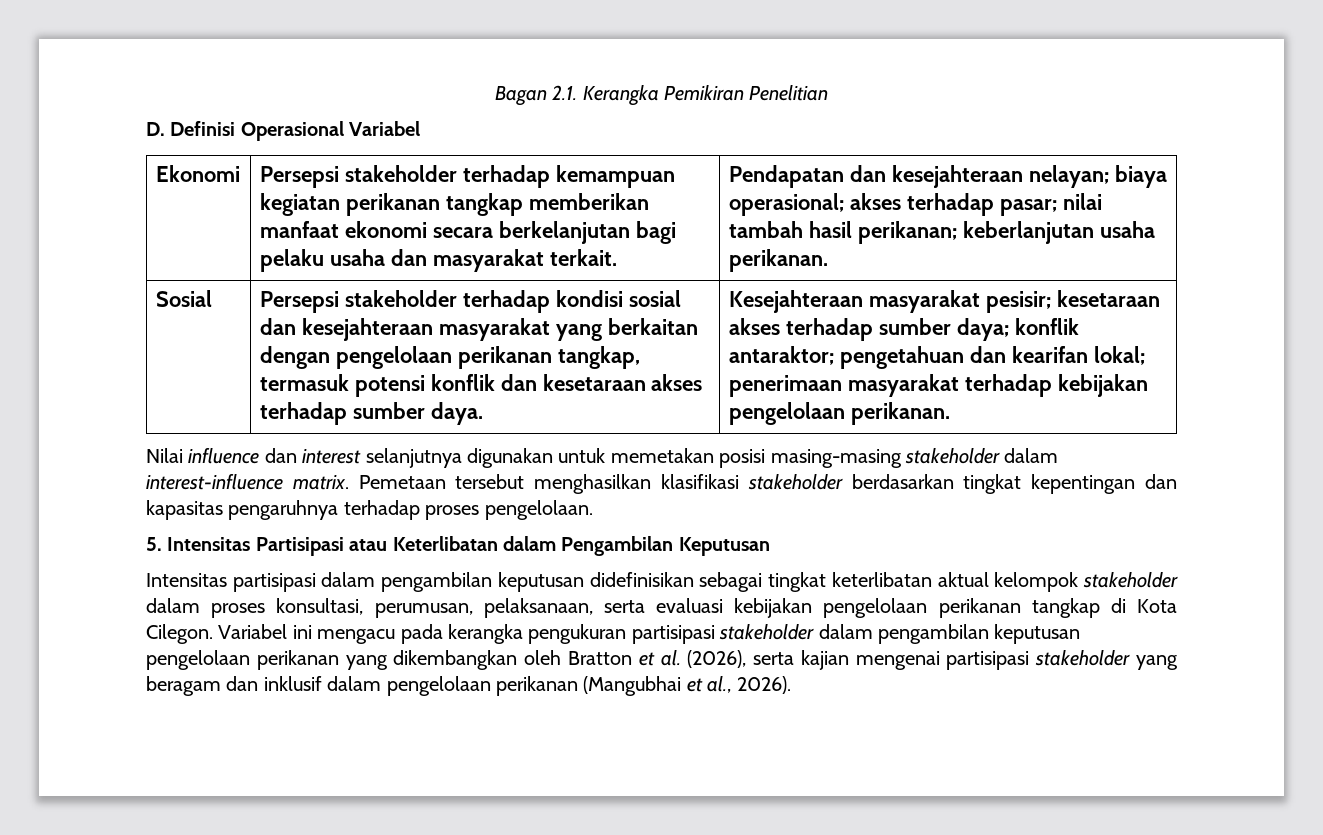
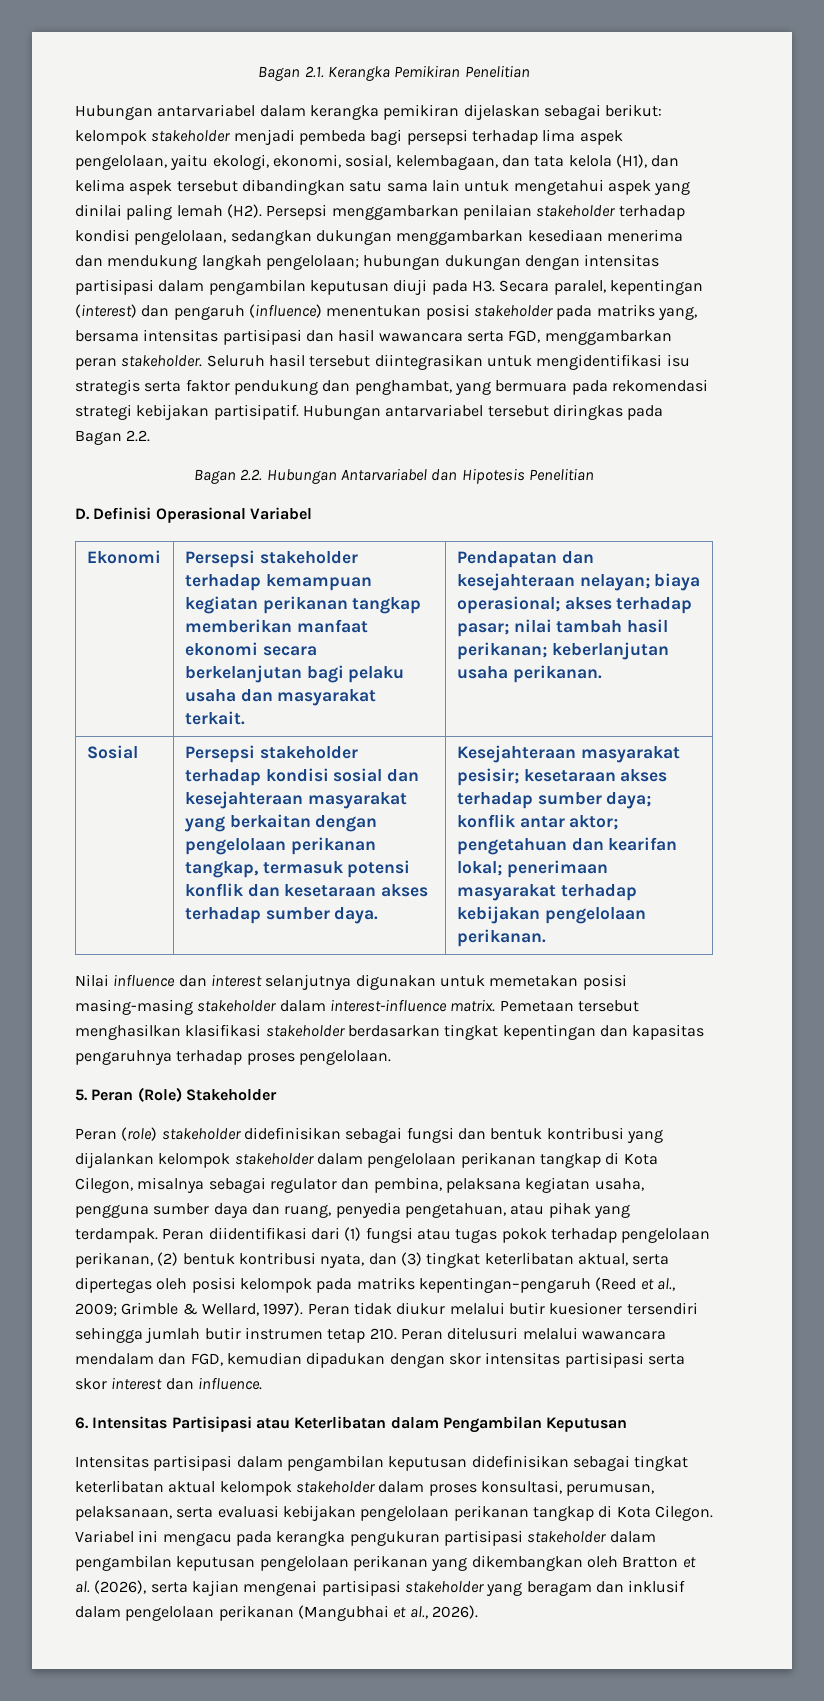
(829, 93) none -> [75,104,663,120] [75,129,623,145] [75,154,680,170] [75,179,691,195] [75,204,685,220] [75,229,683,245] [75,254,660,270] [75,279,703,295] [75,304,697,320] [75,329,672,345] [75,354,690,370] [75,379,708,395] [75,404,664,420] [75,430,151,445] [194,468,594,484] // Hubungan antarvariabel dalam kerangka pemikiran dijelaskan sebagai berikut: kelompok stakeholder menjadi pembeda bagi persepsi terhadap lima aspek pengelolaan, yaitu ekologi, ekonomi, sosial, kelembagaan, dan tata kelola (H1), dan kelima aspek tersebut dibandingkan satu sama lain untuk mengetahui aspek yang dinilai paling lemah (H2). Persepsi menggambarkan penilaian stakeholder terhadap kondisi pengelolaan, sedangkan dukungan menggambarkan kesediaan menerima dan mendukung langkah pengelolaan; hubungan dukungan dengan intensitas partisipasi dalam pengambilan keputusan diuji pada H3. Secara paralel, kepentingan (interest) dan pengaruh (influence) menentukan posisi stakeholder pada matriks yang, bersama intensitas partisipasi dan hasil wawancara serta FGD, menggambarkan peran stakeholder. Seluruh hasil tersebut diintegrasikan untuk mengidentifikasi isu strategis serta faktor pendukung dan penghambat, yang bermuara pada rekomendasi strategi kebijakan partisipatif. Hubungan antarvariabel tersebut diringkas pada Bagan 2.2. // Bagan 2.2. Hubungan Antarvariabel dan Hipotesis Penelitian
[728,346,834,365] antaraktor; -> [519,815,619,830] antar aktor;
(162, 544) none -> [91,1087,277,1102] [75,1127,663,1143] [75,1152,658,1168] [75,1177,644,1193] [75,1202,630,1218] [75,1227,711,1243] [75,1252,670,1268] [75,1277,675,1293] [75,1302,698,1316] [75,1327,666,1343] [75,1352,685,1368] [75,1377,262,1390] [75,1417,89,1429] Peran (Role) Stakeholder // Peran (role) stakeholder didefinisikan sebagai fungsi dan bentuk kontribusi yang dijalankan kelompok stakeholder dalam pengelolaan perikanan tangkap di Kota Cilegon, misalnya sebagai regulator dan pembina, pelaksana kegiatan usaha, pengguna sumber daya dan ruang, penyedia pengetahuan, atau pihak yang terdampak. Peran diidentifikasi dari (1) fungsi atau tugas pokok terhadap pengelolaan perikanan, (2) bentuk kontribusi nyata, dan (3) tingkat keterlibatan aktual, serta dipertegas oleh posisi kelompok pada matriks kepentingan–pengaruh (Reed et al., 2009; Grimble & Wellard, 1997). Peran tidak diukur melalui butir kuesioner tersendiri sehingga jumlah butir instrumen tetap 210. Peran ditelusuri melalui wawancara mendalam dan FGD, kemudian dipadukan dengan skor intensitas partisipasi serta skor interest dan influence. // 6.

